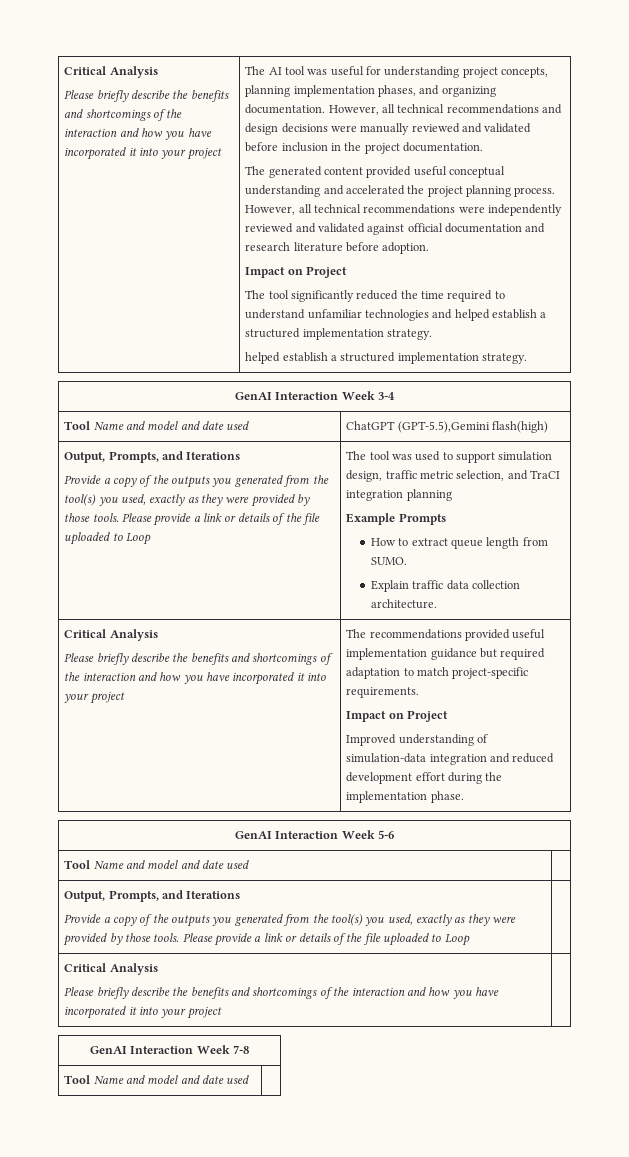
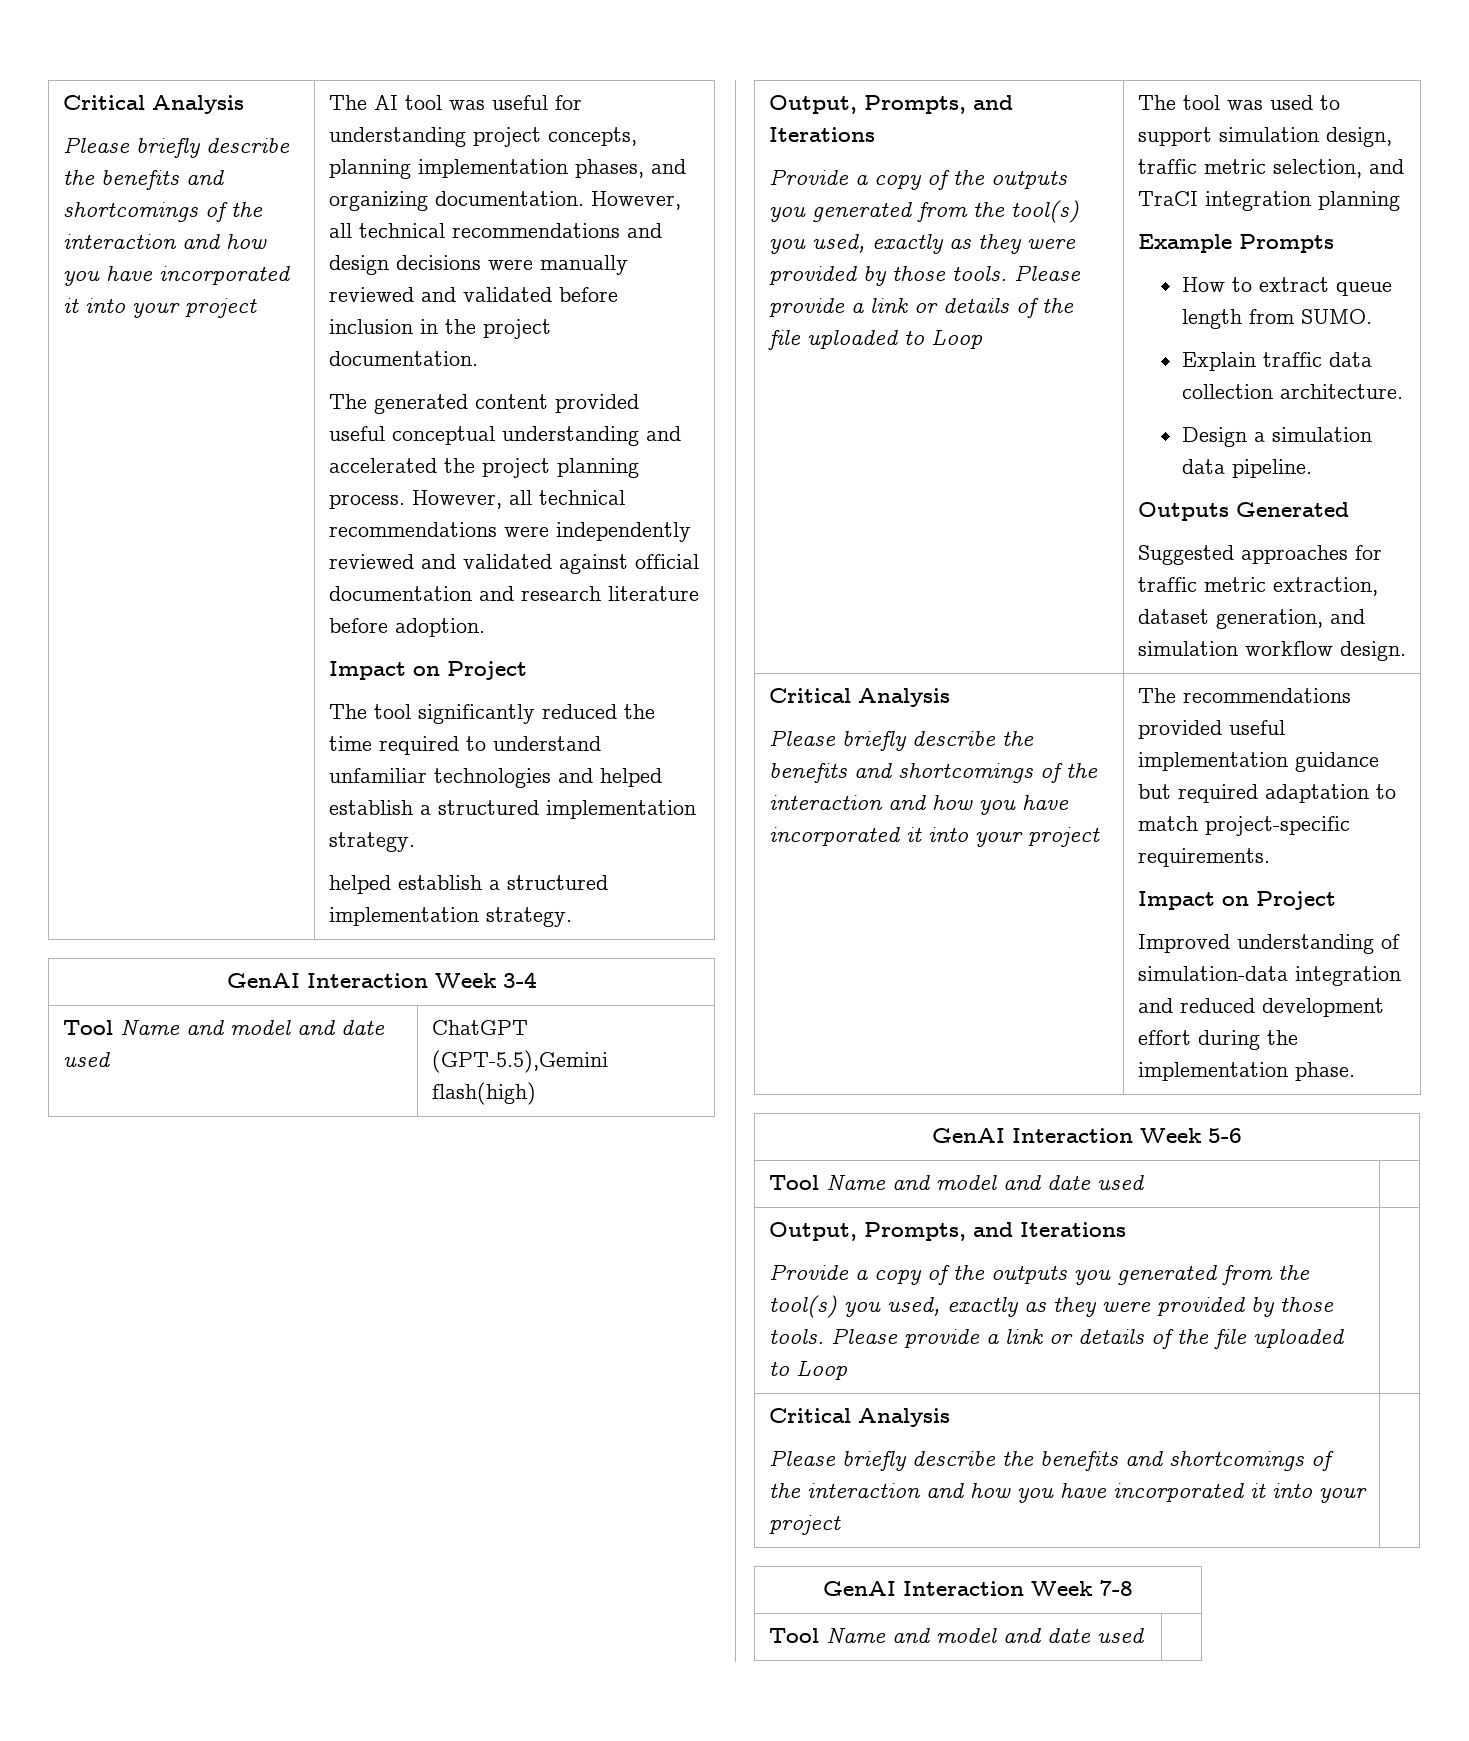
(437, 604) none -> [1181,427,1372,447] [1181,459,1312,478] [1137,502,1349,521] [1137,545,1382,565] [1137,577,1378,596] [1137,609,1365,629] [1137,641,1406,661] // Design a simulation data pipeline. // Outputs Generated // Suggested approaches for traffic metric extraction, dataset generation, and simulation workflow design.

